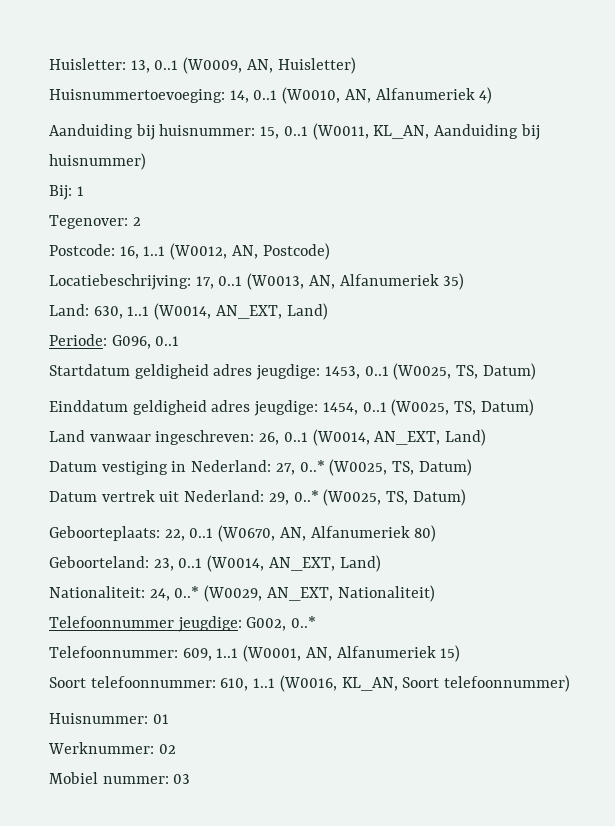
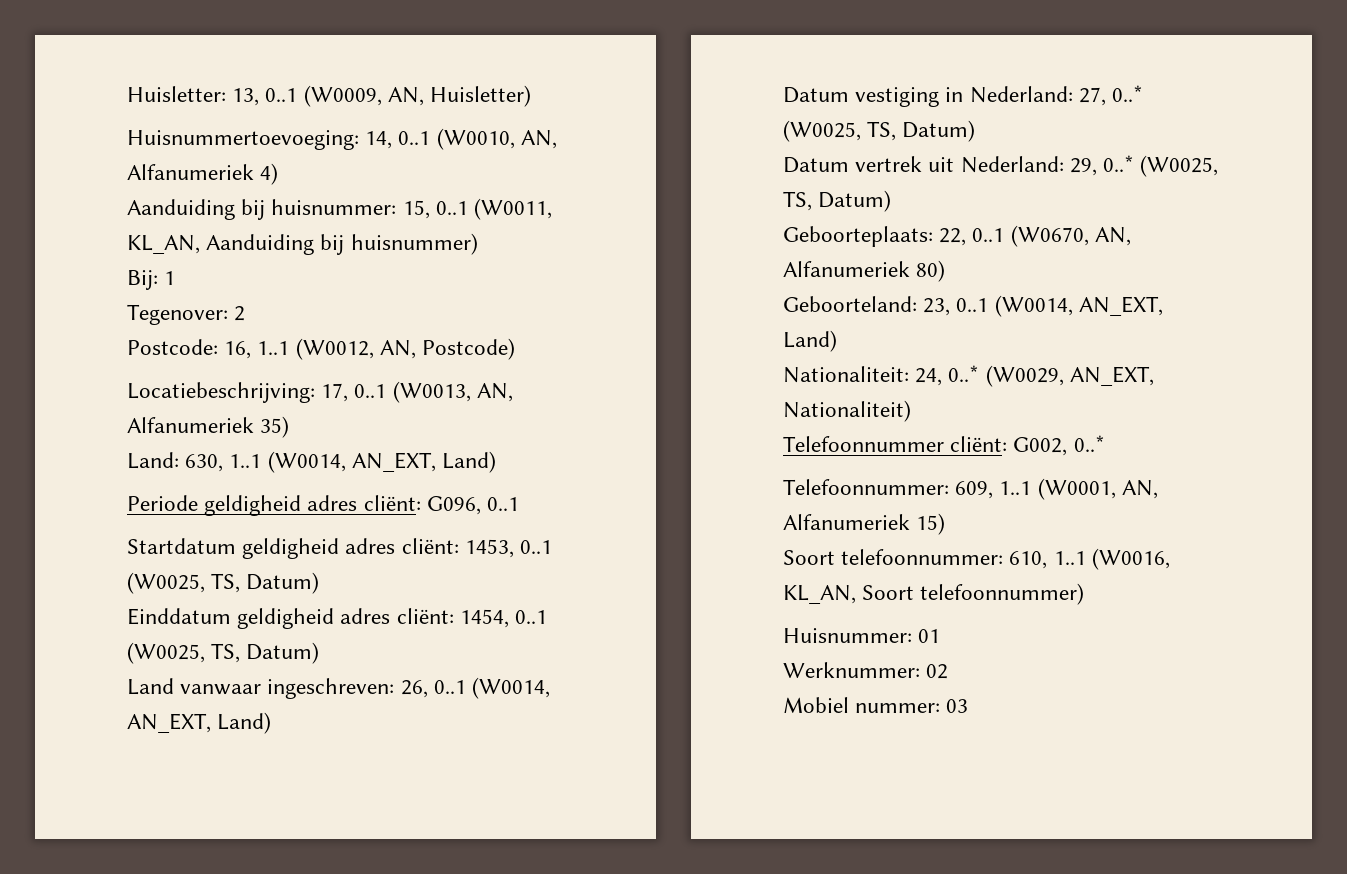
[49,334,107,346] Periode: -> [127,495,421,516] Periode geldigheid adres cliënt:
[256,364,321,380] jeugdige: -> [401,538,459,554] cliënt:
[254,400,319,416] jeugdige: -> [396,608,454,624] cliënt:
[177,616,242,632] jeugdige: -> [950,436,1008,452] cliënt:

